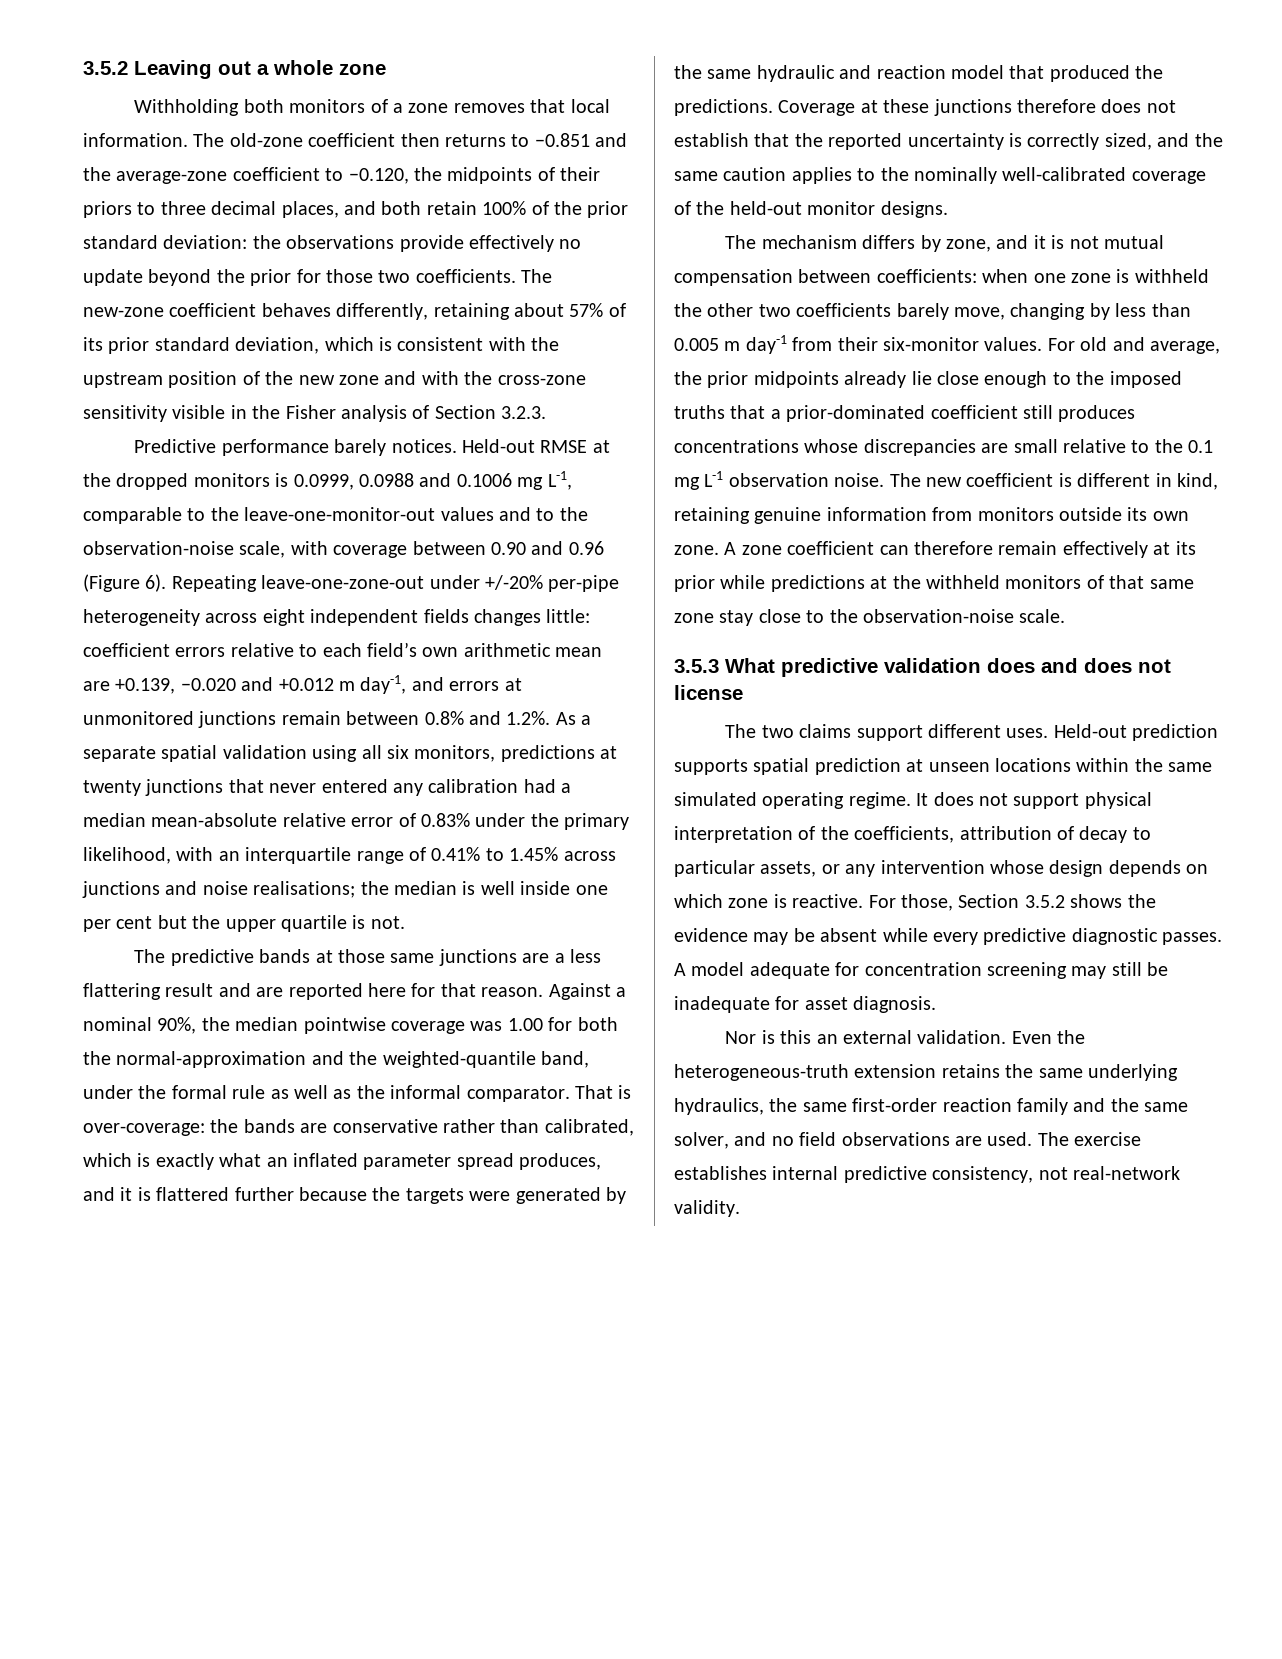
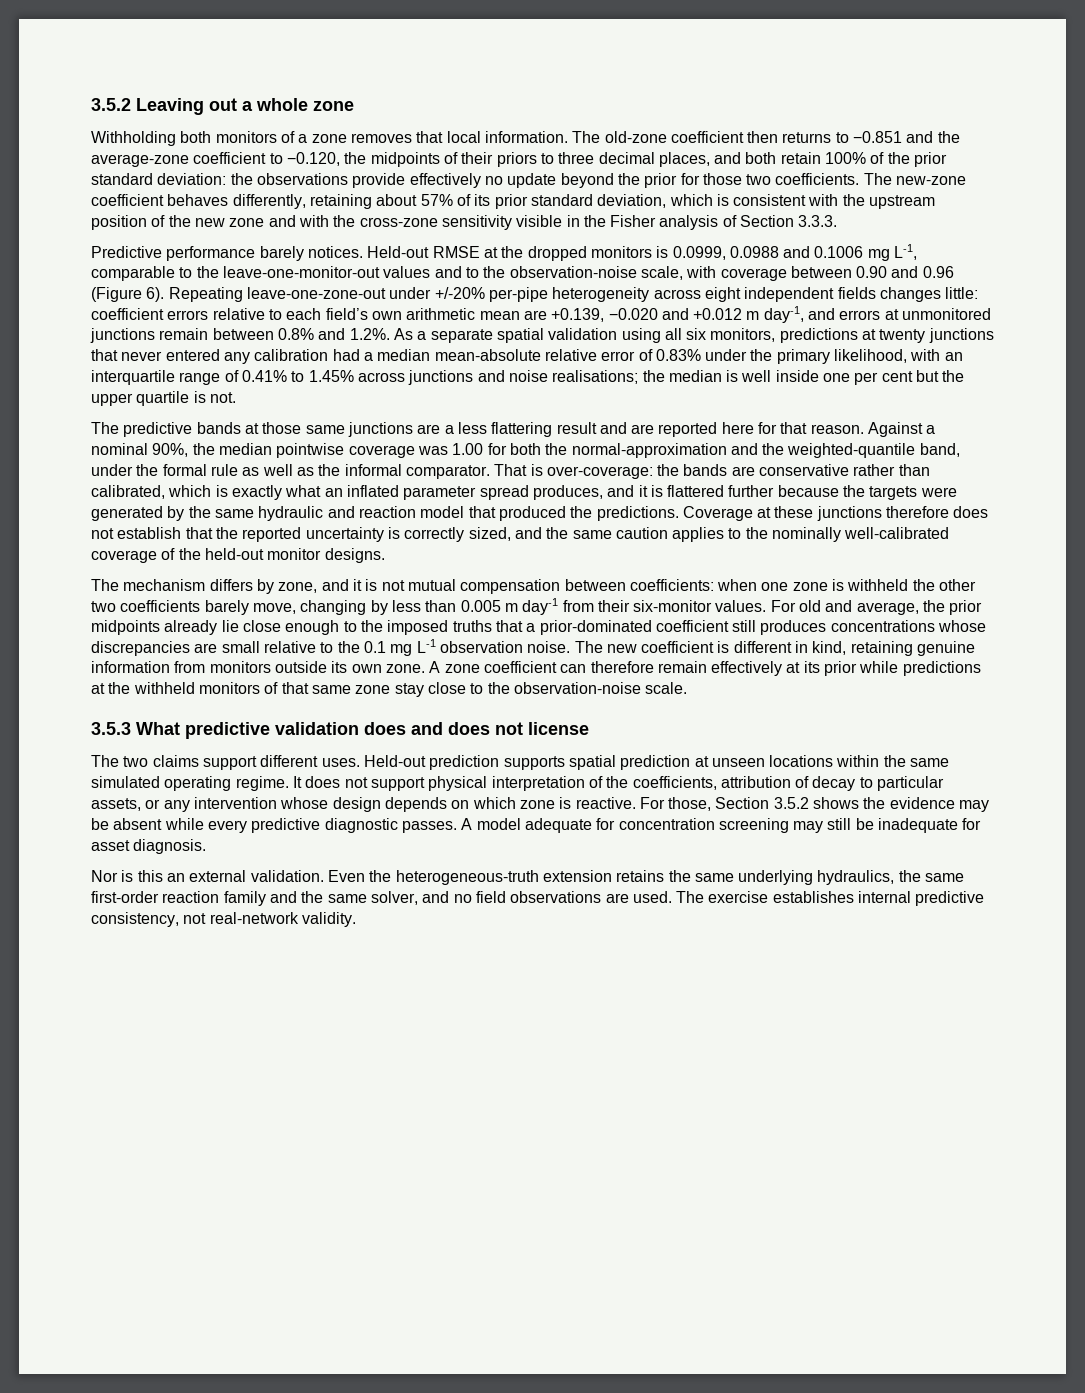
[501,406,547,419] 3.2.3. -> [798,215,838,227] 3.3.3.

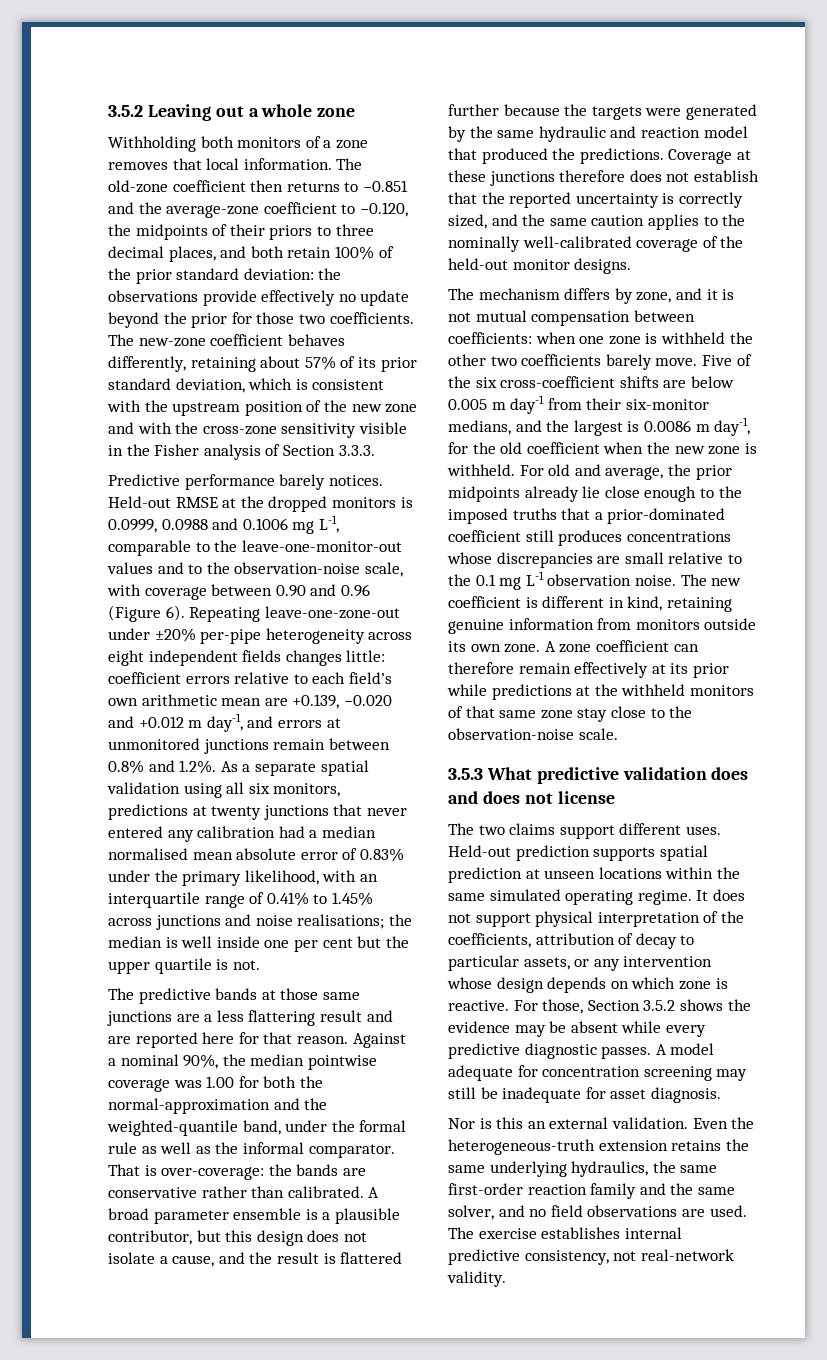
[434,287,485,299] +/-20% -> [154,628,196,642] ±20%
[434,349,597,361] mean-absolute relative -> [108,848,297,860] normalised mean absolute
[91,485,648,500] calibrated, which is exactly what an inflated parameter spread produces, and it -> [287,1186,380,1198] [108,1208,400,1224] [108,1230,367,1246] [108,1252,319,1267] calibrated. A broad parameter ensemble is a plausible contributor, but this design does not isolate a cause, and the result
[252,600,457,615] move, changing by less than -> [655,354,752,366] [448,376,734,388] move. Five of the six cross-coefficient shifts are below
[715,600,767,612] values. -> [448,417,751,436] [448,442,757,455] [447,464,515,476] medians, and the largest is 0.0086 m day-1, for the old coefficient when the new zone is withheld.

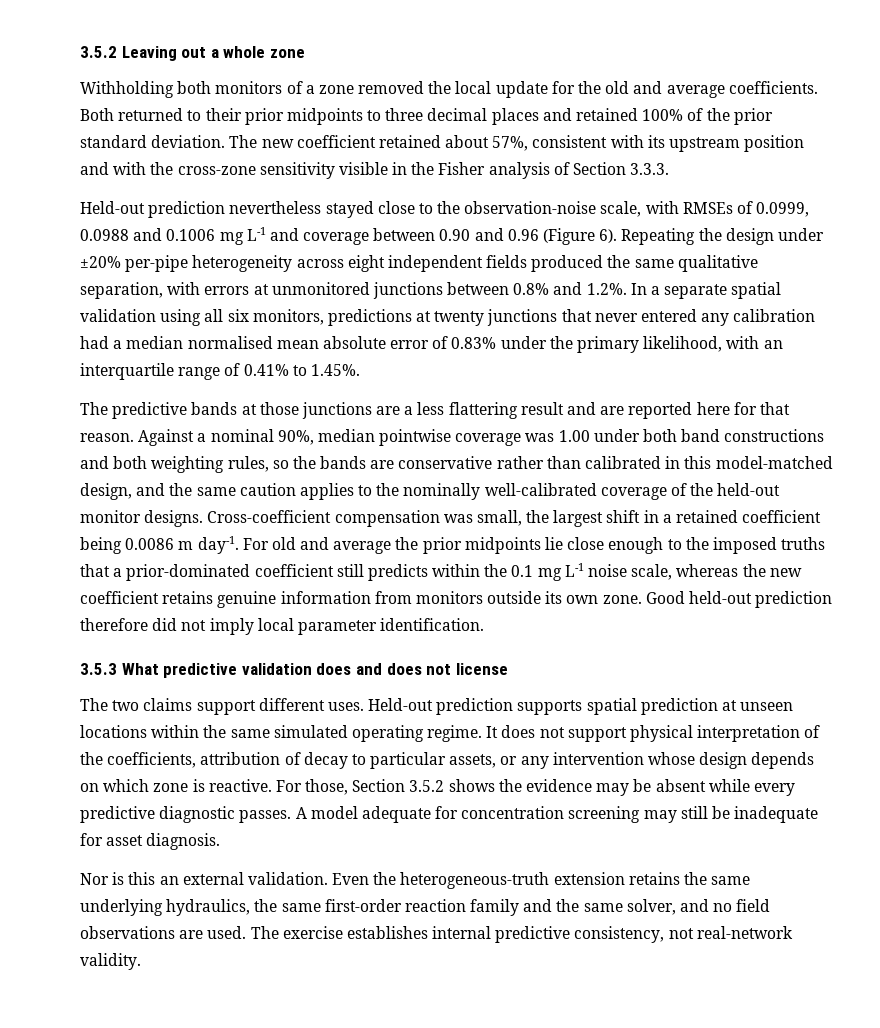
[108,158,363,170] [108,180,408,193] [108,202,408,218] [108,224,374,240] [108,246,332,262] removes that local information. The old-zone coefficient then returns to −0.851 and the average-zone coefficient to −0.120, the midpoints of their priors to three decimal places, and both retain -> [358,81,818,98] [80,108,639,125] removed the local update for the old and average coefficients. Both returned to their prior midpoints to three decimal places and retained
[243,268,342,280] [108,290,410,306] [108,312,414,328] [108,334,345,347] [108,356,417,372] [108,378,308,393] deviation: the observations provide effectively no update beyond the prior for those two coefficients. The new-zone coefficient behaves differently, retaining about 57% of its prior standard deviation, which is -> [151,135,529,151] deviation. The new coefficient retained about 57%,
[144,400,168,412] the -> [647,135,665,148] its
[306,400,418,413] of the new zone -> (805, 143) none
[108,474,383,490] [108,496,413,512] Predictive performance barely notices. Held-out RMSE at the dropped monitors is -> [80,201,754,218] Held-out prediction nevertheless stayed close to the observation-noise scale, with RMSEs of
[318,515,339,533] [108,540,402,556] [107,562,403,577] [107,584,141,596] L-1, comparable to the leave-one-monitor-out values and to the observation-noise scale, with -> [246,227,299,241] L-1 and
[264,606,400,619] leave-one-zone-out -> [698,228,774,245] the design
[285,650,386,666] [108,672,392,684] [108,694,392,709] [108,713,274,732] changes little: coefficient errors relative to each field’s own arithmetic mean are +0.139, −0.020 and +0.012 m day-1, and -> [531,255,758,272] [80,282,201,299] produced the same qualitative separation, with
[273,739,326,750] remain -> (443, 290) none
[220,761,238,772] As -> [630,283,647,295] In
[331,892,373,906] [108,914,412,930] [108,936,409,952] [108,958,260,974] 1.45% across junctions and noise realisations; the median is well inside one per cent but the upper quartile is not. -> [310,364,360,376] 1.45%.
[322,992,360,1000] same -> (299, 408) none
[222,1054,246,1066] the -> (314, 437) none
[238,1076,323,1088] [108,1098,328,1114] [107,1120,407,1136] [108,1142,395,1158] [108,1164,265,1180] for both the normal-approximation and the weighted-quantile band, under the formal rule as well as the informal comparator. That is over-coverage: -> [593,429,825,442] [80,456,289,473] under both band constructions and both weighting rules, so
[287,1186,380,1198] [108,1208,400,1224] [108,1230,367,1246] [108,1252,403,1267] [448,104,757,120] [448,126,748,142] [448,148,751,164] [448,170,759,186] [448,192,743,208] [448,214,487,229] calibrated. A broad parameter ensemble is a plausible contributor, but this design does not isolate a cause, and the result is flattered further because the targets were generated by the same hydraulic and reaction model that produced the predictions. Coverage at these junctions therefore does not establish that the reported uncertainty is correctly sized, -> [585,456,833,469] [80,483,132,500] calibrated in this model-matched design,
[448,288,735,304] [448,310,695,326] [448,332,753,345] [448,354,752,370] [448,376,734,388] [448,395,709,414] [448,417,751,436] [448,442,757,455] [447,464,515,476] // The mechanism differs by zone, and it is not mutual compensation between coefficients: when one zone is withheld the other two coefficients barely move. Five of the six cross-coefficient shifts are below 0.005 m day-1 from their six-monitor medians, and the largest is 0.0086 m day-1, for the old coefficient when the new zone is withheld. -> [207,510,822,527] [80,536,239,554] Cross-coefficient compensation was small, the largest shift in a retained coefficient being 0.0086 m day-1.
[605,467,664,480] average, -> [333,541,392,554] average
[524,486,579,502] already -> (541, 545) none
[558,530,731,546] [447,552,742,568] [448,571,742,590] [448,596,732,612] produces concentrations whose discrepancies are small relative to the 0.1 mg L-1 observation noise. The new coefficient is different in kind, retaining -> [367,563,802,581] [80,591,214,604] predicts within the 0.1 mg L-1 noise scale, whereas the new coefficient retains
[544,640,699,653] [448,662,729,678] [447,684,754,700] [448,706,693,722] [448,728,618,740] A zone coefficient can therefore remain effectively at its prior while predictions at the withheld monitors of that same zone stay close to the observation-noise scale. -> [645,591,833,608] [80,618,485,635] Good held-out prediction therefore did not imply local parameter identification.

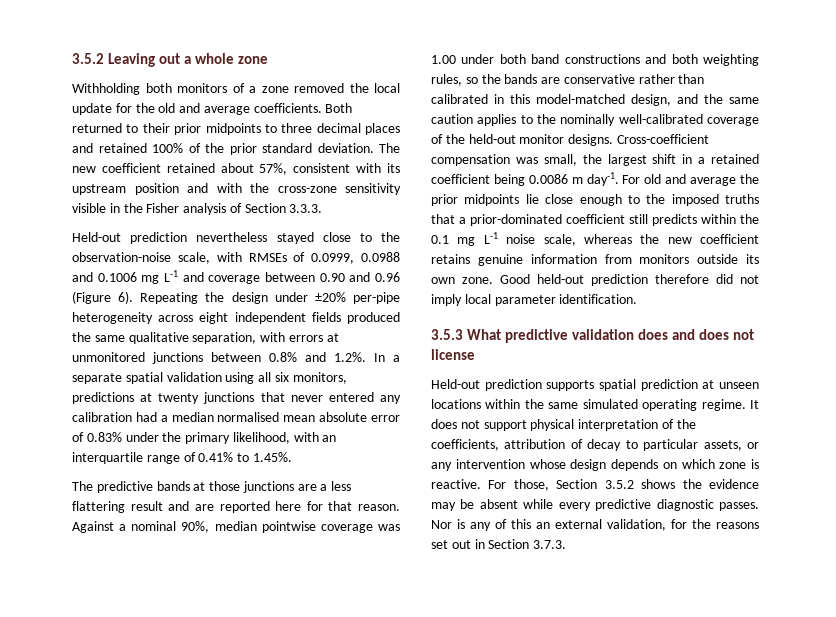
[80,698,364,715] The two claims support different uses. -> (475, 354) none
[295,806,819,823] [80,833,221,850] [80,872,751,889] [80,899,771,916] [80,926,793,943] [80,953,141,970] A model adequate for concentration screening may still be inadequate for asset diagnosis. // Nor is this an external validation. Even the heterogeneous-truth extension retains the same underlying hydraulics, the same first-order reaction family and the same solver, and no field observations are used. The exercise establishes internal predictive consistency, not real-network validity. -> [431,519,759,531] [431,539,567,549] Nor is any of this an external validation, for the reasons set out in Section 3.7.3.

